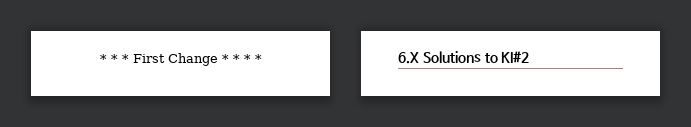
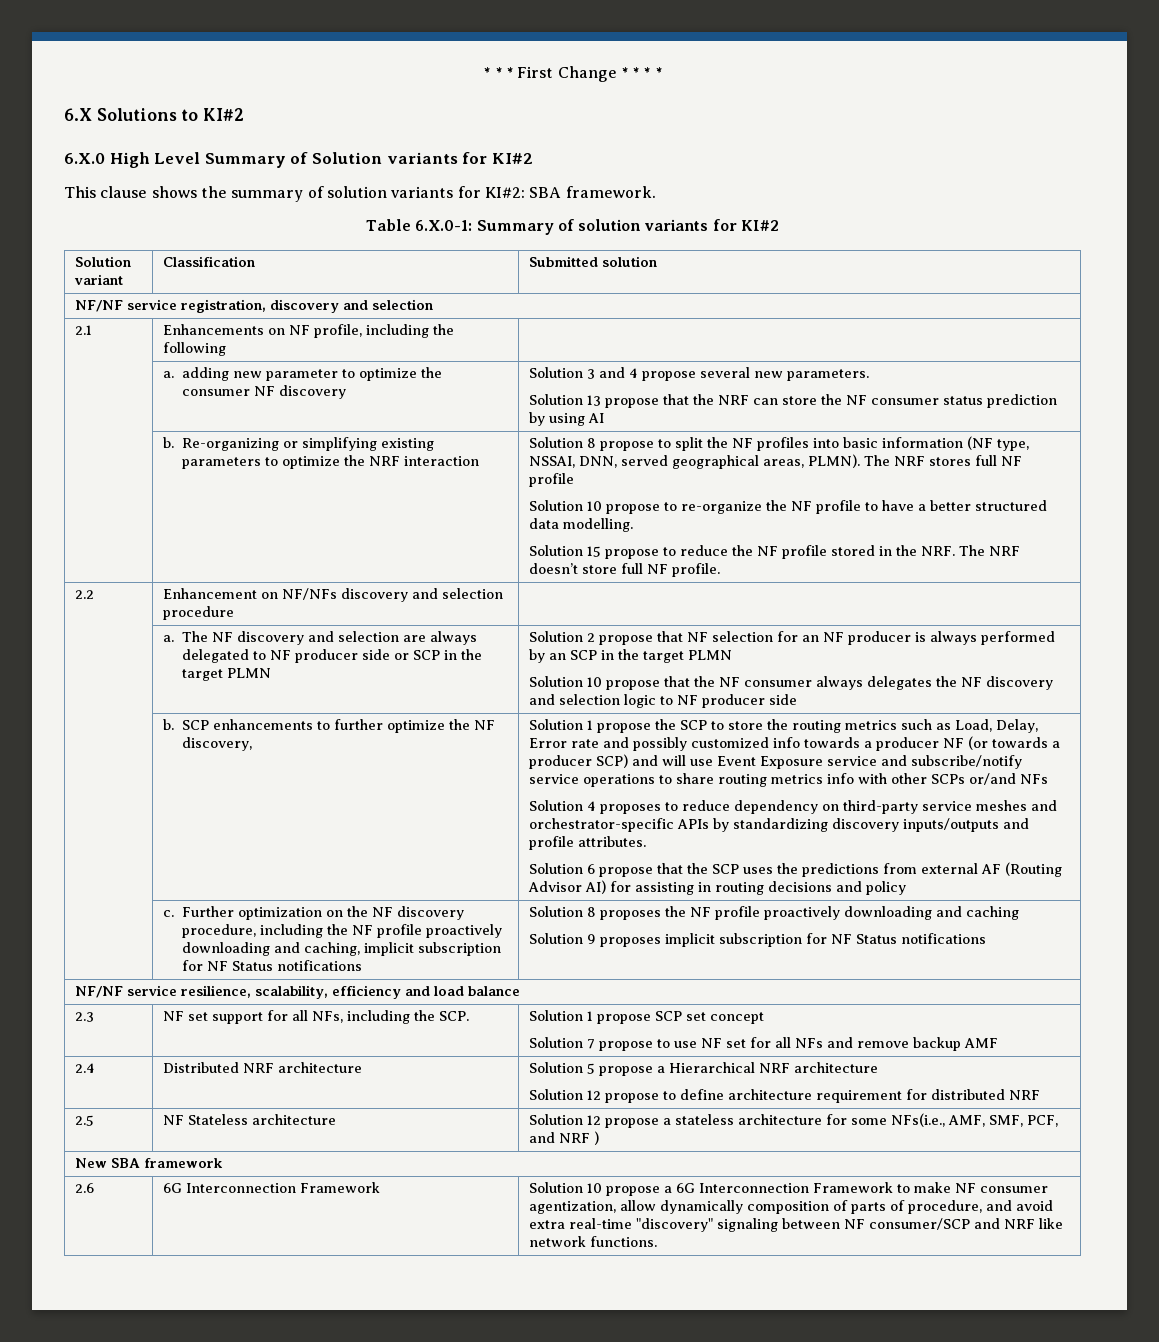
(530, 57) none -> [64,152,533,168] [64,186,656,202] [365,219,780,235] [75,256,132,267] [74,274,124,285] [163,256,256,267] [529,256,658,267] [75,299,434,313] [75,325,93,335] [163,324,455,338] [163,342,227,356] [163,367,442,381] [181,385,346,399] [529,367,870,381] [529,394,1058,408] [529,412,605,426] [163,437,434,451] [181,455,479,469] [529,436,1030,451] [529,454,1023,469] [529,473,575,487] [529,500,1048,514] [529,518,634,532] [529,545,1021,559] [529,563,721,577] [75,590,95,599] [163,588,504,602] [163,606,235,620] [163,631,477,645] [181,649,482,663] [181,668,271,681] [529,631,1056,645] [529,649,733,663] [529,676,1054,690] [529,694,798,708] [163,719,495,733] [181,737,252,751] [529,719,1039,733] [529,736,1061,751] [529,754,1023,769] [529,773,1049,787] [529,800,1058,814] [529,818,1030,832] [529,836,647,850] [529,862,1063,877] [528,880,907,895] [163,906,464,920] [181,924,502,938] [181,942,501,956] [181,960,362,971] [529,906,1020,920] [529,933,987,947] [75,985,521,999] [75,1012,95,1022] [163,1010,470,1024] [529,1010,765,1024] [529,1037,999,1051] [75,1063,96,1073] [163,1062,363,1073] [529,1062,879,1076] [529,1089,1041,1103] [75,1115,95,1126] [163,1114,337,1125] [529,1113,1059,1128] [529,1131,600,1145] [75,1158,224,1168] [75,1183,95,1193] [163,1182,381,1193] [529,1182,1049,1196] [529,1200,1054,1214] [529,1218,1064,1232] [529,1236,658,1247] // 6.X.0 High Level Summary of Solution variants for KI#2 // This clause shows the summary of solution variants for KI#2: SBA framework. // Table 6.X.0-1: Summary of solution variants for KI#2 // Solution variant | Classification | Submitted solution // NF/NF service registration, discovery and selection // 2.1 | Enhancements on NF profile, including the following | // | a. adding new parameter to optimize the consumer NF discovery | Solution 3 and 4 propose several new parameters. // Solution 13 propose that the NRF can store the NF consumer status prediction by using AI // | b. Re-organizing or simplifying existing parameters to optimize the NRF interaction | Solution 8 propose to split the NF profiles into basic information (NF type, NSSAI, DNN, served geographical areas, PLMN). The NRF stores full NF profile // Solution 10 propose to re-organize the NF profile to have a better structured data modelling. // Solution 15 propose to reduce the NF profile stored in the NRF. The NRF doesn’t store full NF profile. // 2.2 | Enhancement on NF/NFs discovery and selection procedure | // | a. The NF discovery and selection are always delegated to NF producer side or SCP in the target PLMN | Solution 2 propose that NF selection for an NF producer is always performed by an SCP in the target PLMN // Solution 10 propose that the NF consumer always delegates the NF discovery and selection logic to NF producer side // | b. SCP enhancements to further optimize the NF discovery, | Solution 1 propose the SCP to store the routing metrics such as Load, Delay, Error rate and possibly customized info towards a producer NF (or towards a producer SCP) and will use Event Exposure service and subscribe/notify service operations to share routing metrics info with other SCPs or/and NFs // Solution 4 proposes to reduce dependency on third-party service meshes and orchestrator-specific APIs by standardizing discovery inputs/outputs and profile attributes. // Solution 6 propose that the SCP uses the predictions from external AF (Routing Advisor AI) for assisting in routing decisions and policy // | c. Further optimization on the NF discovery procedure, including the NF profile proactively downloading and caching, implicit subscription for NF Status notifications | Solution 8 proposes the NF profile proactively downloading and caching // Solution 9 proposes implicit subscription for NF Status notifications // NF/NF service resilience, scalability, efficiency and load balance // 2.3 | NF set support for all NFs, including the SCP. | Solution 1 propose SCP set concept // Solution 7 propose to use NF set for all NFs and remove backup AMF // 2.4 | Distributed NRF architecture | Solution 5 propose a Hierarchical NRF architecture // Solution 12 propose to define architecture requirement for distributed NRF // 2.5 | NF Stateless architecture | Solution 12 propose a stateless architecture for some NFs(i.e., AMF, SMF, PCF, and NRF ) // New SBA framework // 2.6 | 6G Interconnection Framework | Solution 10 propose a 6G Interconnection Framework to make NF consumer agentization, allow dynamically composition of parts of procedure, and avoid extra real-time "discovery" signaling between NF consumer/SCP and NRF like network functions.

